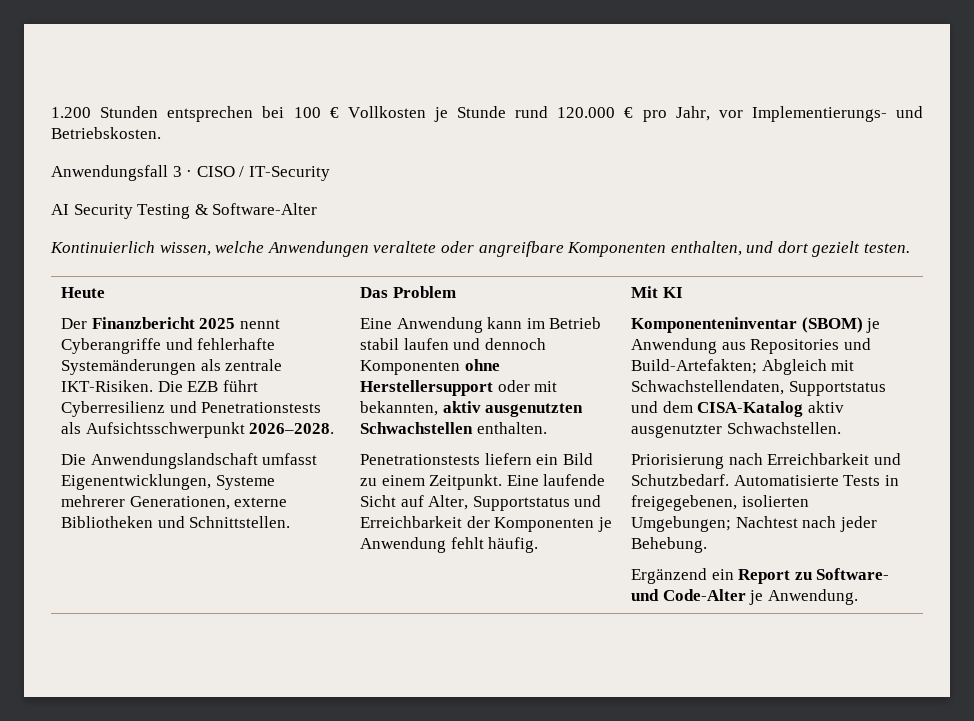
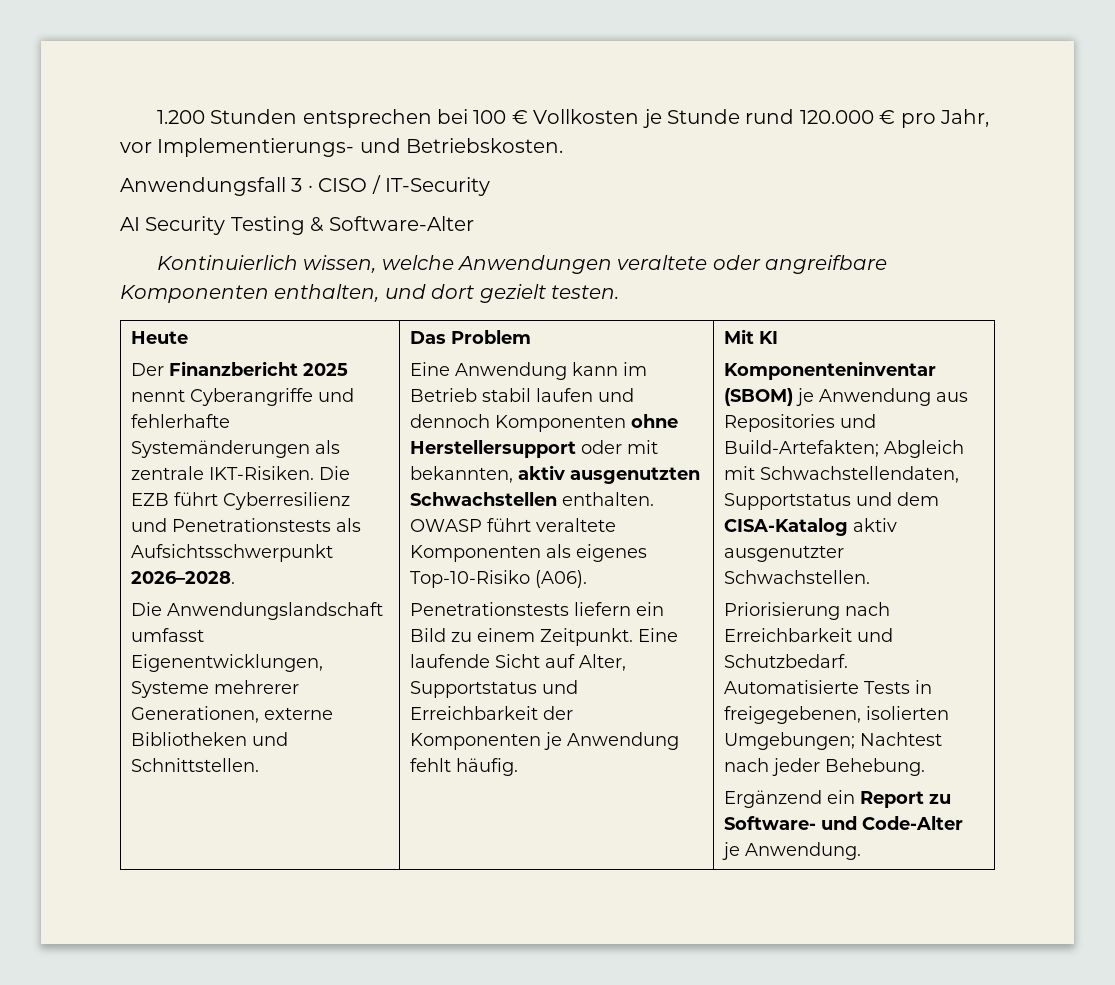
(547, 428) none -> [410,518,617,532] [410,544,648,562] [410,570,588,588] OWASP führt veraltete Komponenten als eigenes Top-10-Risiko (A06).

